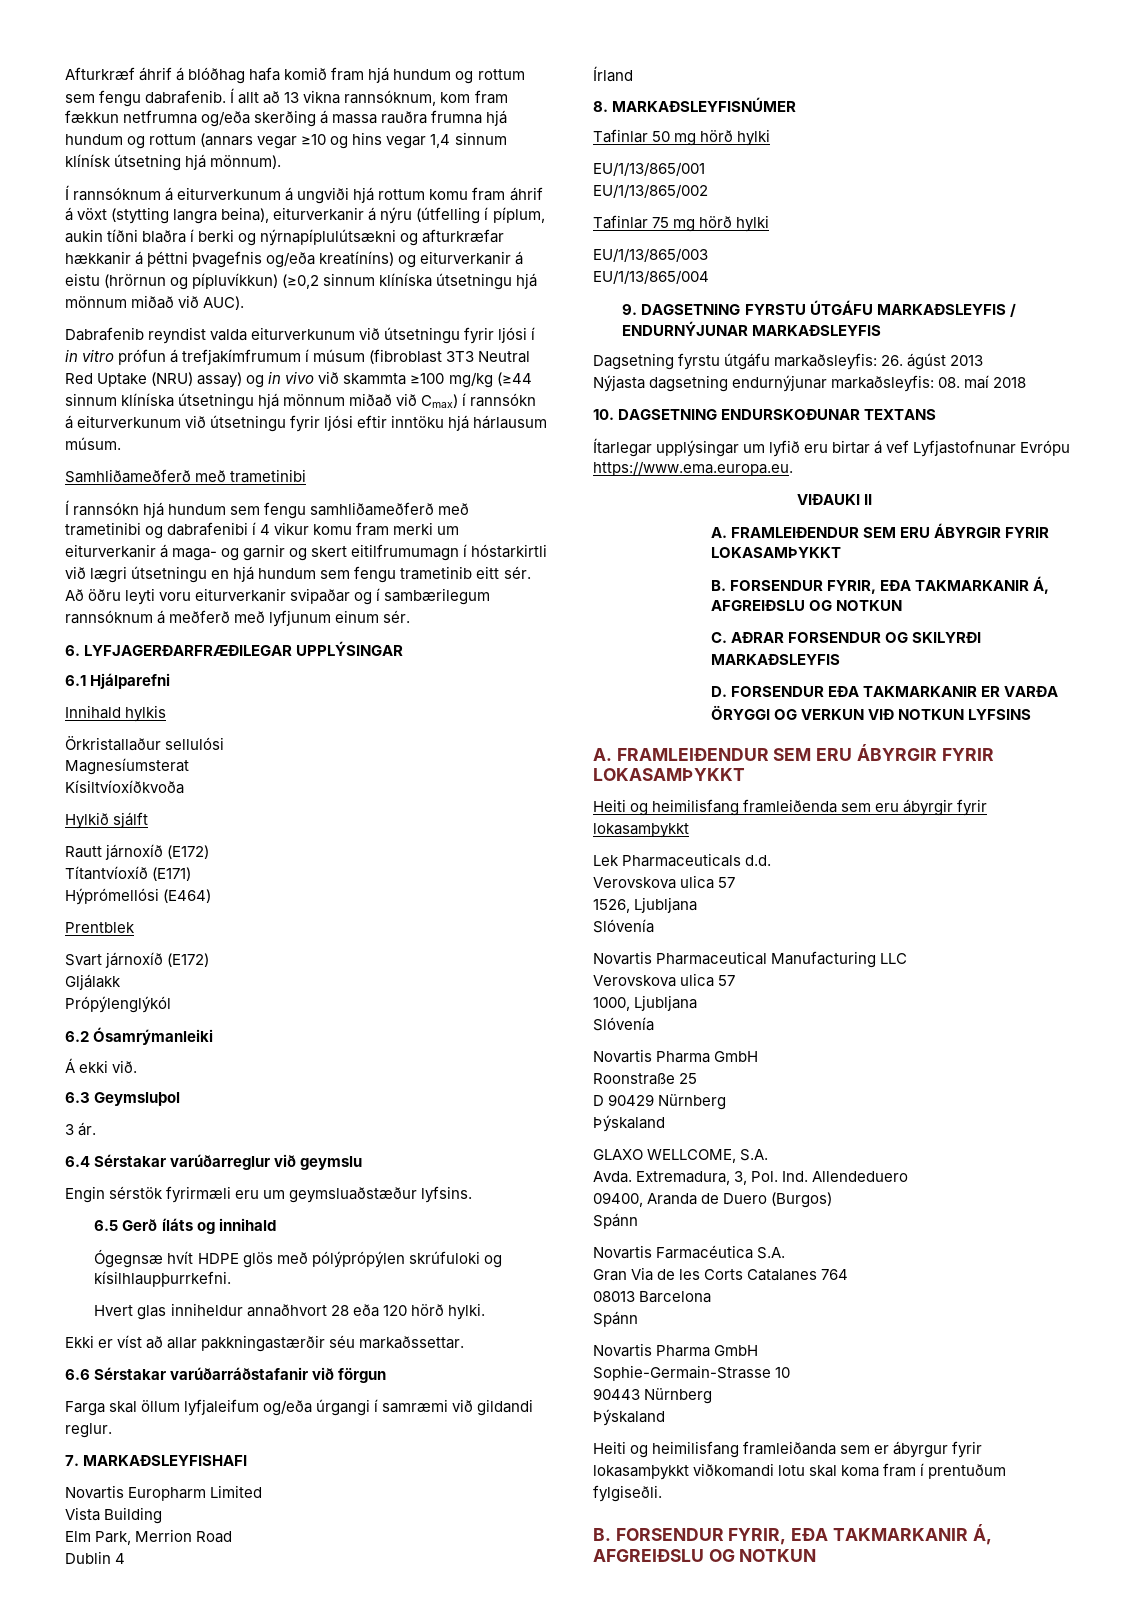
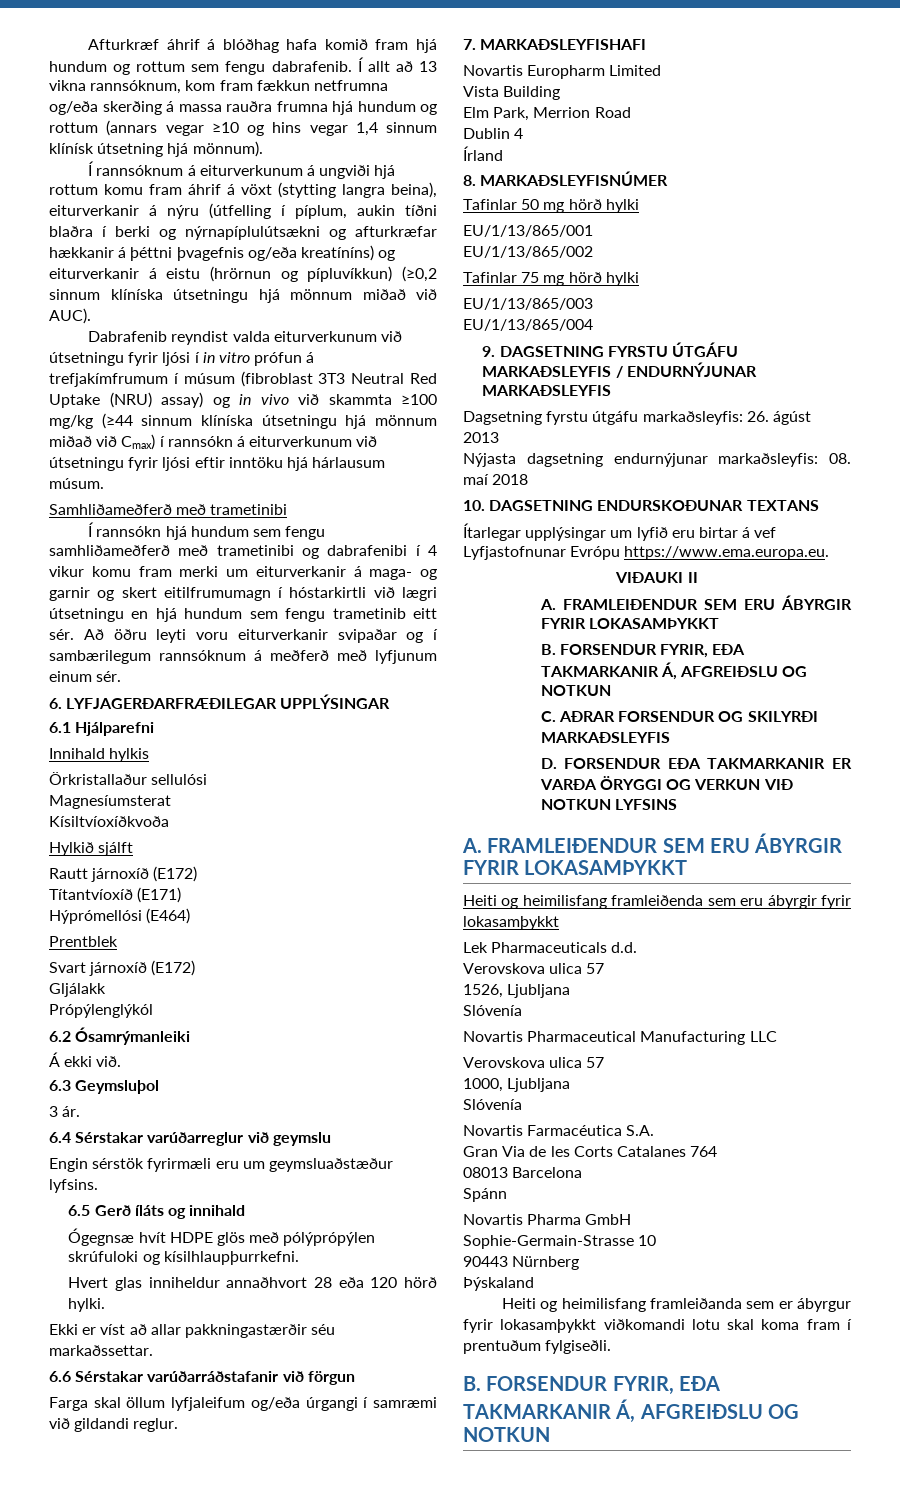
[593,1049,759,1063] [593,1073,698,1085] [593,1094,727,1110] [593,1115,665,1132] [593,1149,769,1163] [593,1171,909,1185] [593,1192,833,1208] [593,1213,638,1229] // Novartis Pharma GmbH // Roonstraße 25 // D 90429 Nürnberg // Þýskaland // GLAXO WELLCOME, S.A. // Avda. Extremadura, 3, Pol. Ind. Allendeduero // 09400, Aranda de Duero (Burgos) // Spánn -> (522, 1104) none

